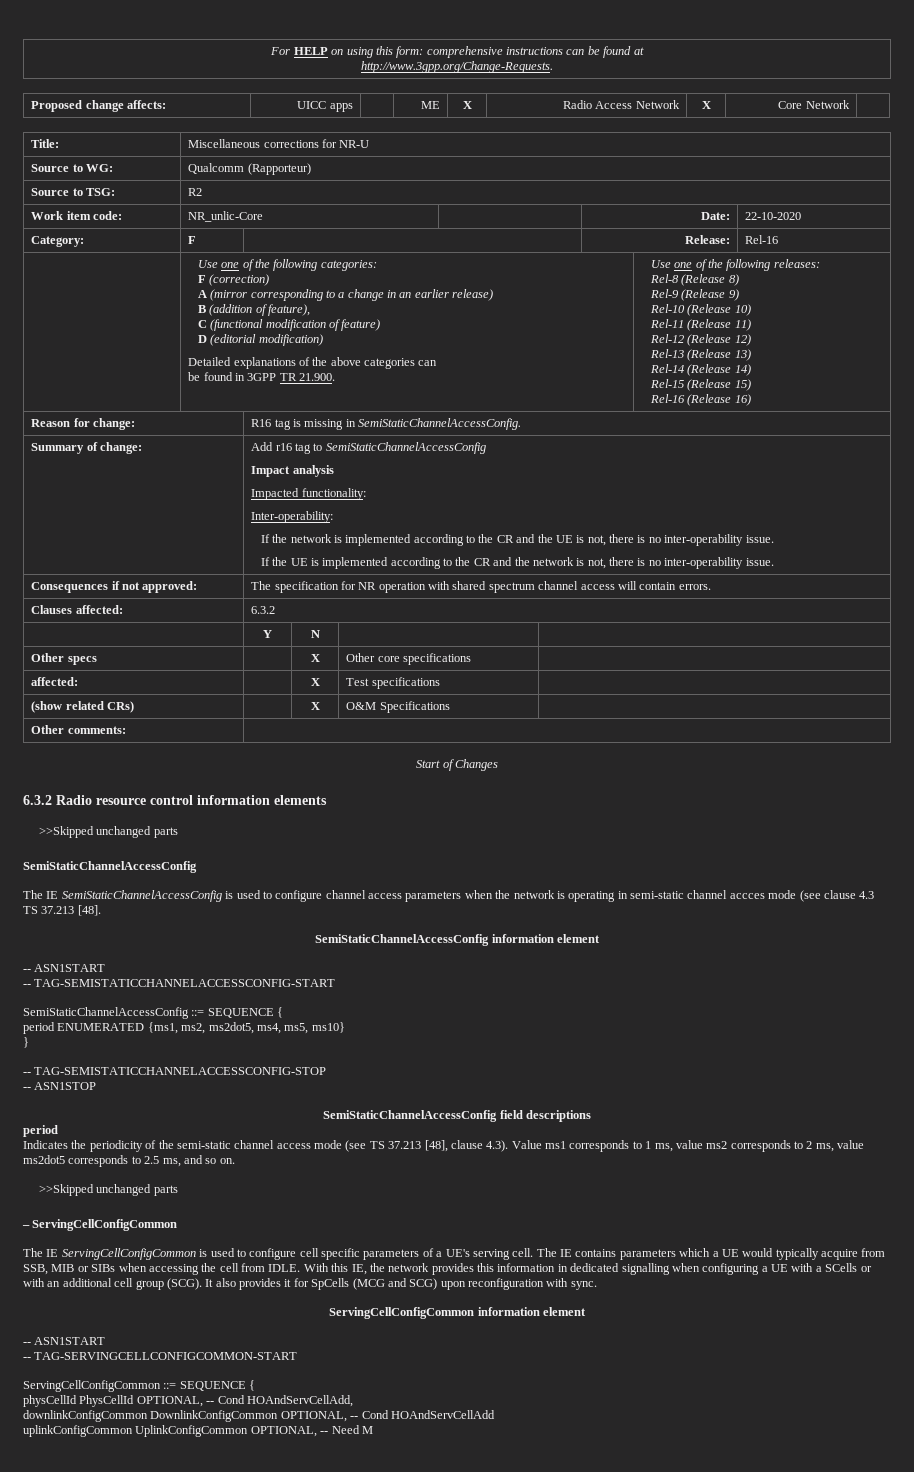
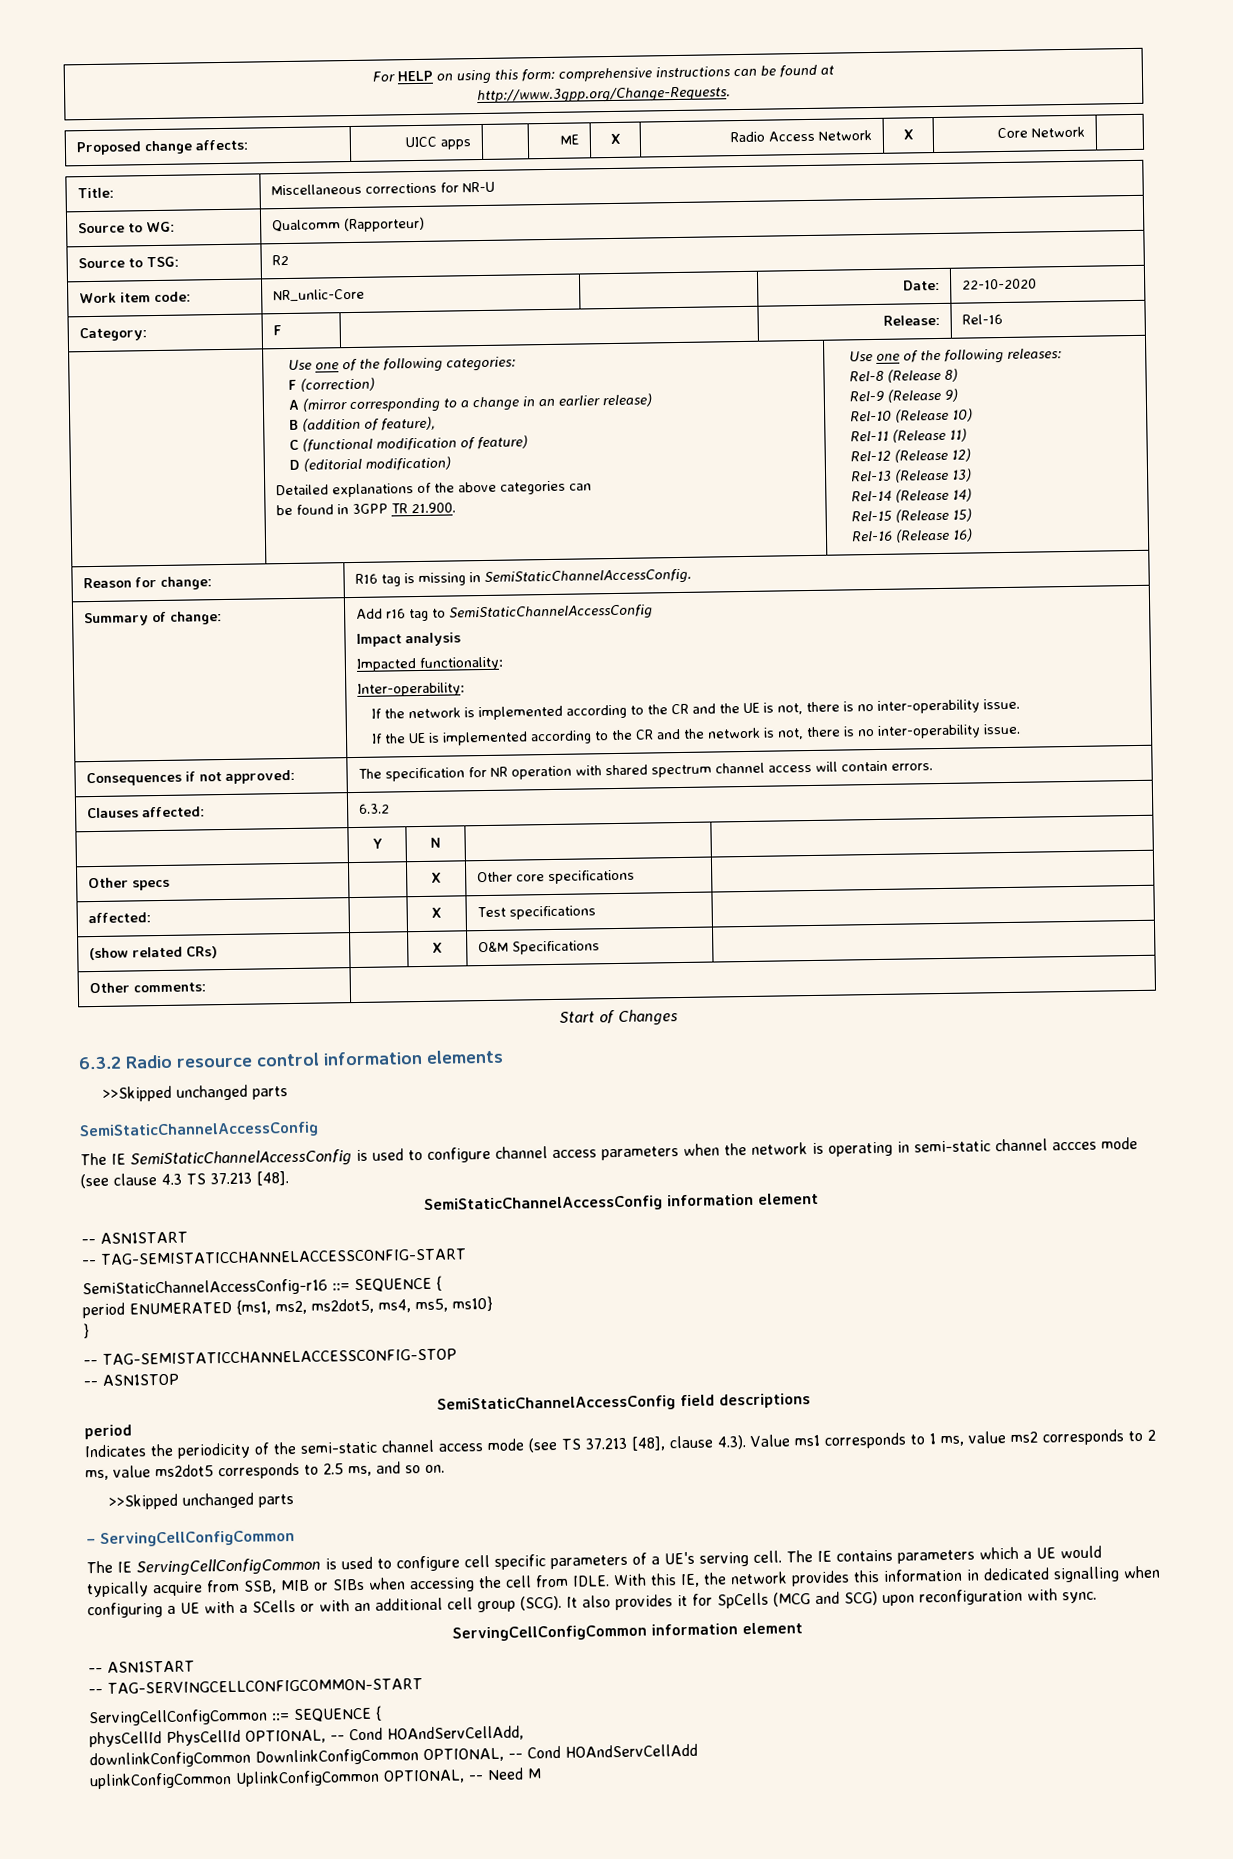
[23,1007,189,1019] SemiStaticChannelAccessConfig -> [82,1278,328,1298] SemiStaticChannelAccessConfig-r16

